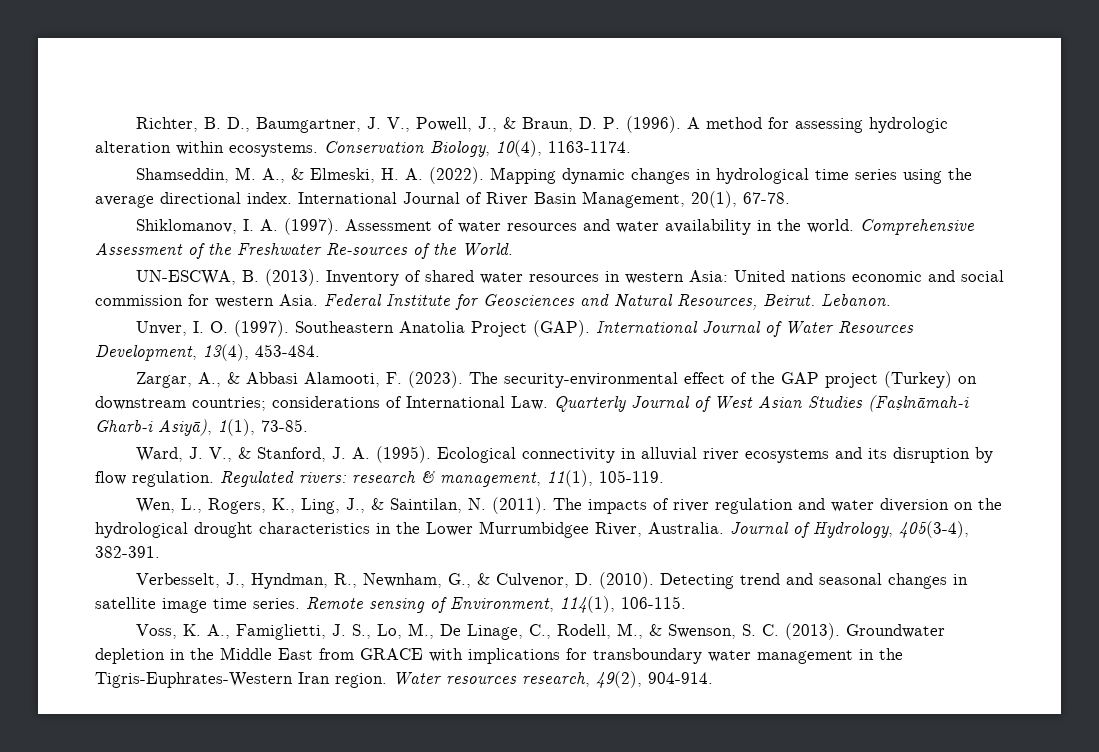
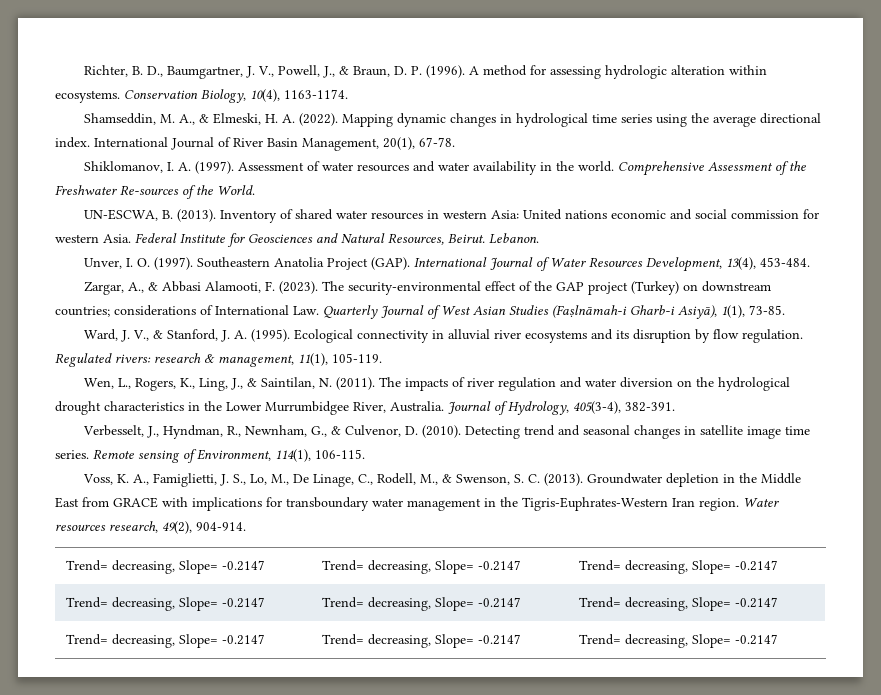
(713, 678) none -> [65,560,265,574] [321,560,521,574] [578,560,778,574] [65,597,265,611] [321,597,521,611] [578,597,778,611] [65,634,265,648] [321,634,521,648] [578,634,778,648] // Trend= decreasing, Slope= -0.2147 | Trend= decreasing, Slope= -0.2147 | Trend= decreasing, Slope= -0.2147 // Trend= decreasing, Slope= -0.2147 | Trend= decreasing, Slope= -0.2147 | Trend= decreasing, Slope= -0.2147 // Trend= decreasing, Slope= -0.2147 | Trend= decreasing, Slope= -0.2147 | Trend= decreasing, Slope= -0.2147

